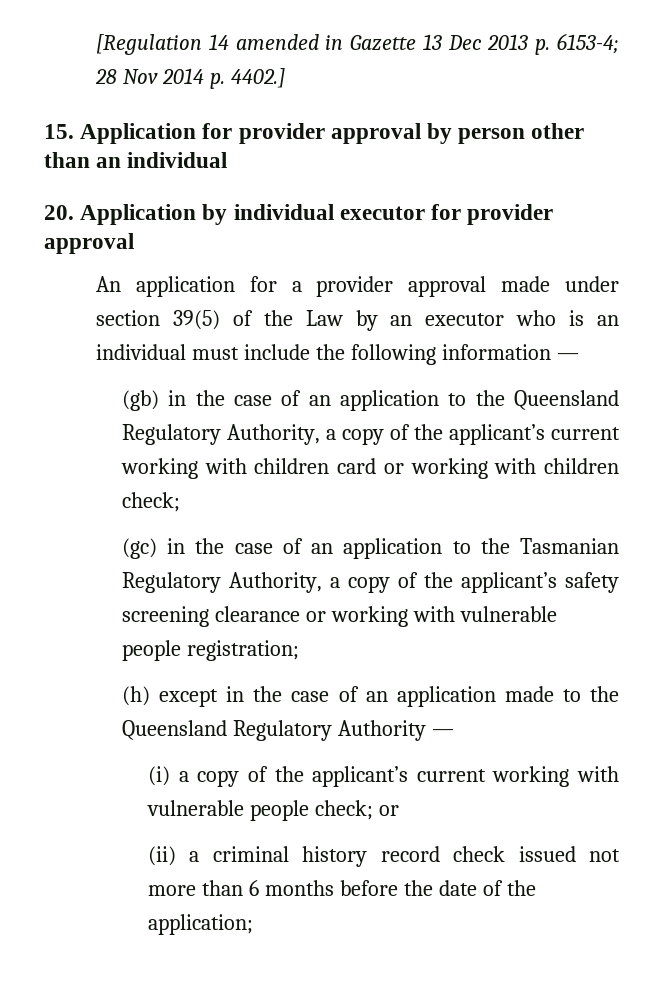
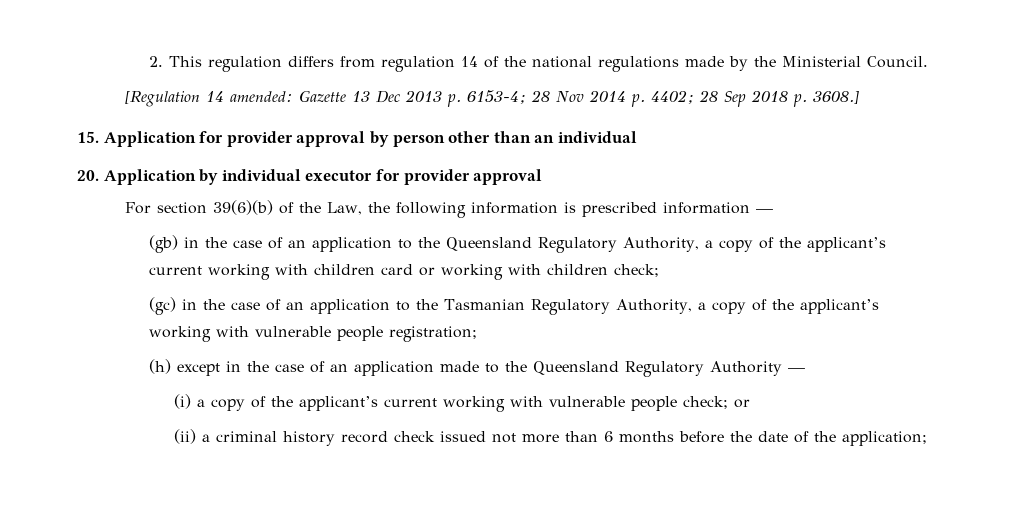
[96,34,344,55] [Regulation 14 amended in -> [149,56,929,72] [125,90,294,107] 2. This regulation differs from regulation 14 of the national regulations made by the Ministerial Council. // [Regulation 14 amended:
[230,68,285,88] 4402.] -> [651,90,860,107] 4402; 28 Sep 2018 p. 3608.]
[96,276,619,297] [96,310,619,331] [96,344,436,365] An application for a provider approval made under section 39(5) of the Law by an executor who is an individual must include the following -> [125,200,658,218] For section 39(6)(b) of the Law, the following information is prescribed
[565,572,619,593] [122,606,326,627] safety screening clearance or -> (880, 306) none

